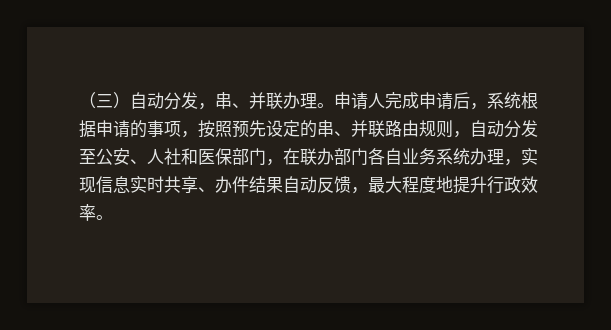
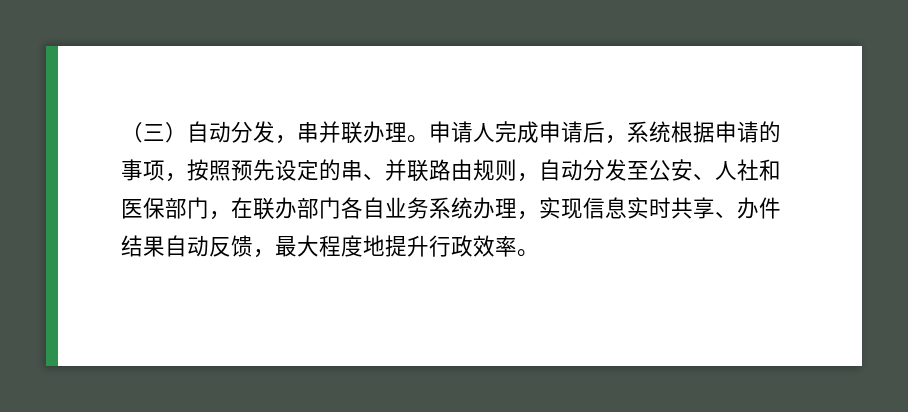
[232,103,249,108] 、 -> (319, 132) none

